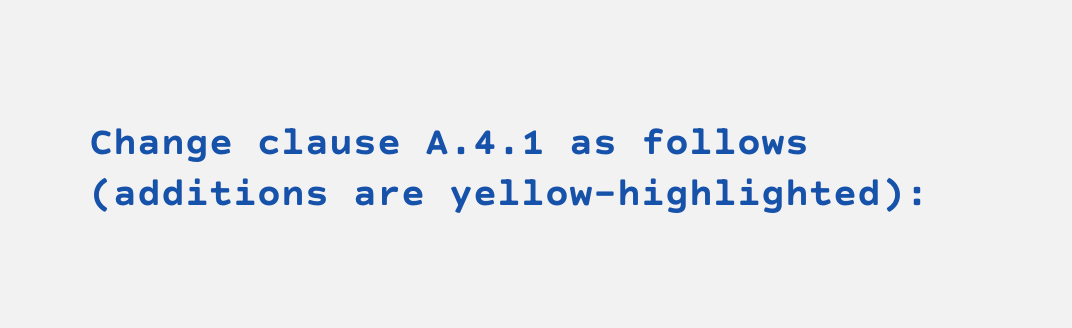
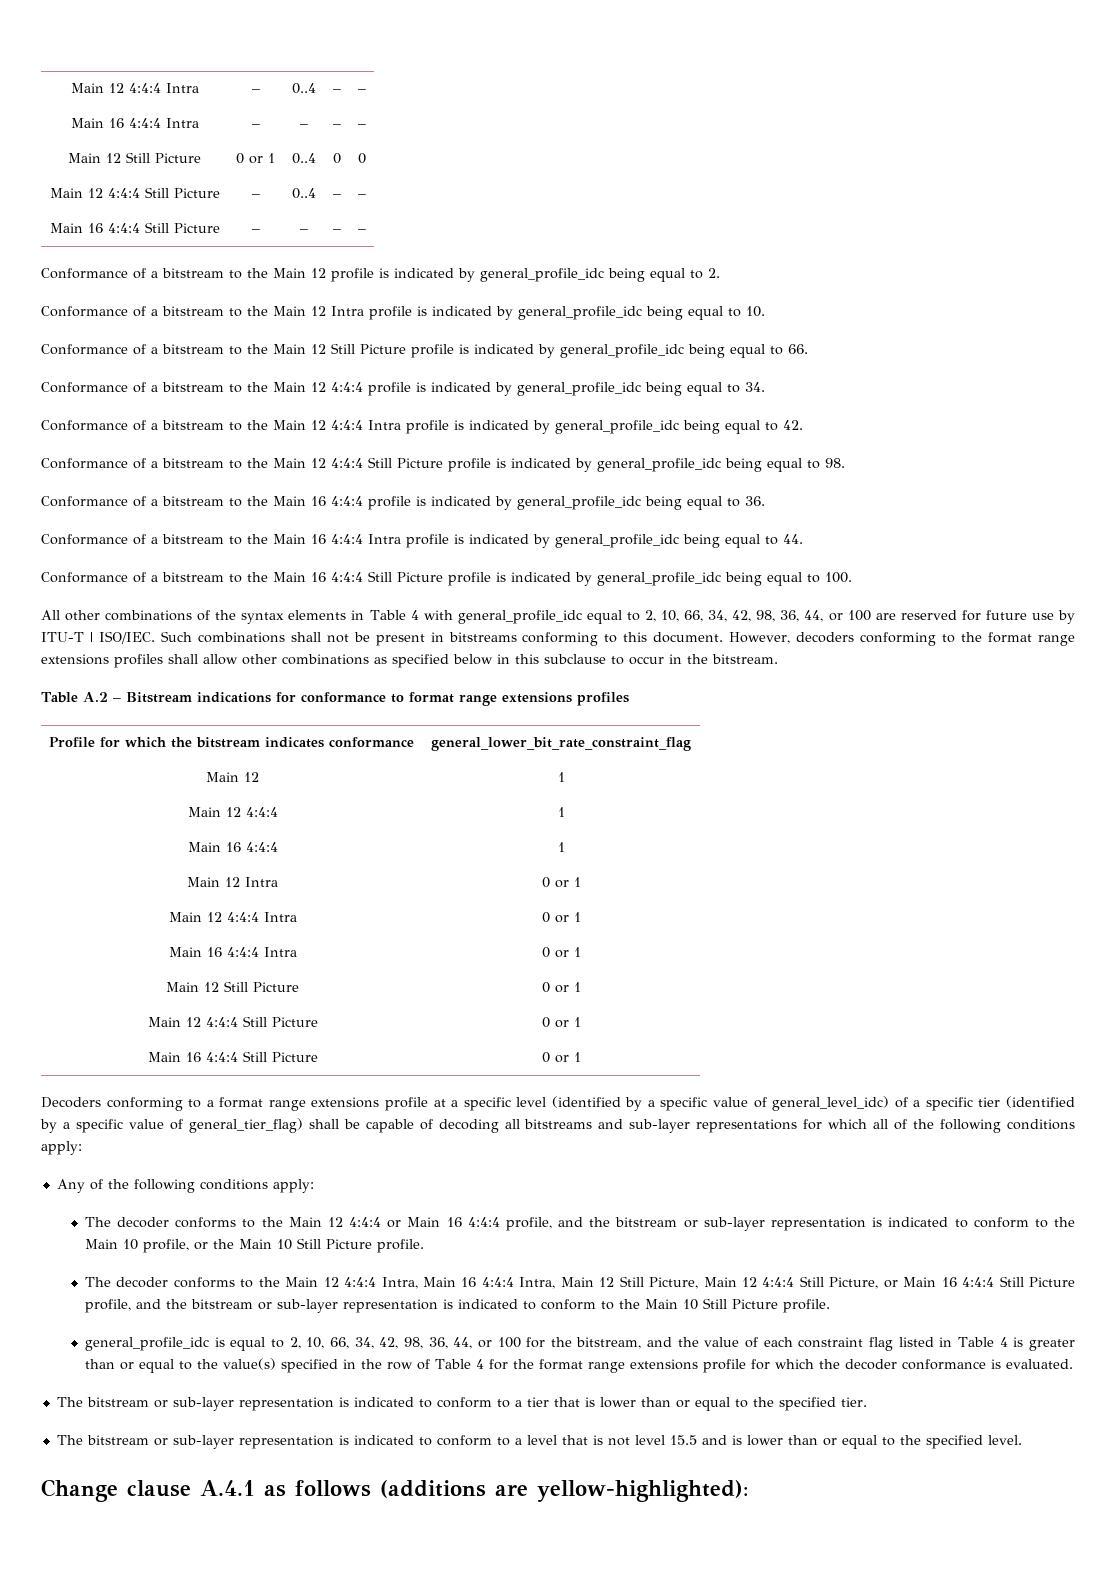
(89, 145) none -> [70,83,199,93] [251,89,260,93] [292,83,316,94] [333,89,341,93] [357,89,366,93] [70,118,199,128] [251,124,260,128] [300,124,308,128] [333,124,341,128] [357,124,366,128] [68,152,201,163] [236,153,275,164] [292,153,316,164] [333,153,341,164] [357,153,366,164] [49,187,220,198] [251,194,260,198] [292,188,316,199] [333,194,341,198] [357,194,366,198] [49,222,220,233] [251,229,260,233] [300,229,308,233] [333,229,341,233] [357,229,366,233] [41,268,720,282] [41,306,765,320] [41,343,808,358] [41,382,765,396] [41,420,803,434] [41,457,845,472] [41,496,765,510] [41,534,803,548] [41,571,852,586] [41,610,1076,624] [41,631,1076,646] [41,654,778,668] [41,692,629,706] [48,737,414,748] [430,737,691,751] [206,772,259,782] [558,772,565,782] [187,807,278,817] [558,807,565,817] [187,842,278,852] [558,842,565,852] [187,877,278,887] [542,877,581,888] [168,912,297,922] [542,912,581,923] [168,947,297,957] [542,947,581,958] [166,981,299,992] [542,982,581,993] [147,1016,318,1027] [542,1017,581,1028] [147,1051,318,1062] [542,1052,581,1063] [41,1096,1076,1111] [40,1118,1076,1133] [41,1141,82,1155] [56,1179,314,1193] [84,1217,1075,1231] [84,1238,424,1253] [84,1276,1075,1289] [84,1298,830,1313] [84,1337,1075,1351] [84,1358,1073,1373] [56,1397,867,1411] [56,1435,1022,1449] Main 12 4:4:4 Intra | – | 0..4 | – | – // Main 16 4:4:4 Intra | – | – | – | – // Main 12 Still Picture | 0 or 1 | 0..4 | 0 | 0 // Main 12 4:4:4 Still Picture | – | 0..4 | – | – // Main 16 4:4:4 Still Picture | – | – | – | – // Conformance of a bitstream to the Main 12 profile is indicated by general_profile_idc being equal to 2. // Conformance of a bitstream to the Main 12 Intra profile is indicated by general_profile_idc being equal to 10. // Conformance of a bitstream to the Main 12 Still Picture profile is indicated by general_profile_idc being equal to 66. // Conformance of a bitstream to the Main 12 4:4:4 profile is indicated by general_profile_idc being equal to 34. // Conformance of a bitstream to the Main 12 4:4:4 Intra profile is indicated by general_profile_idc being equal to 42. // Conformance of a bitstream to the Main 12 4:4:4 Still Picture profile is indicated by general_profile_idc being equal to 98. // Conformance of a bitstream to the Main 16 4:4:4 profile is indicated by general_profile_idc being equal to 36. // Conformance of a bitstream to the Main 16 4:4:4 Intra profile is indicated by general_profile_idc being equal to 44. // Conformance of a bitstream to the Main 16 4:4:4 Still Picture profile is indicated by general_profile_idc being equal to 100. // All other combinations of the syntax elements in Table 4 with general_profile_idc equal to 2, 10, 66, 34, 42, 98, 36, 44, or 100 are reserved for future use by ITU-T | ISO/IEC. Such combinations shall not be present in bitstreams conforming to this document. However, decoders conforming to the format range extensions profiles shall allow other combinations as specified below in this subclause to occur in the bitstream. // Table A.2 – Bitstream indications for conformance to format range extensions profiles // Profile for which the bitstream indicates conformance | general_lower_bit_rate_constraint_flag // Main 12 | 1 // Main 12 4:4:4 | 1 // Main 16 4:4:4 | 1 // Main 12 Intra | 0 or 1 // Main 12 4:4:4 Intra | 0 or 1 // Main 16 4:4:4 Intra | 0 or 1 // Main 12 Still Picture | 0 or 1 // Main 12 4:4:4 Still Picture | 0 or 1 // Main 16 4:4:4 Still Picture | 0 or 1 // Decoders conforming to a format range extensions profile at a specific level (identified by a specific value of general_level_idc) of a specific tier (identified by a specific value of general_tier_flag) shall be capable of decoding all bitstreams and sub-layer representations for which all of the following conditions apply: // Any of the following conditions apply: // The decoder conforms to the Main 12 4:4:4 or Main 16 4:4:4 profile, and the bitstream or sub-layer representation is indicated to conform to the Main 10 profile, or the Main 10 Still Picture profile. // The decoder conforms to the Main 12 4:4:4 Intra, Main 16 4:4:4 Intra, Main 12 Still Picture, Main 12 4:4:4 Still Picture, or Main 16 4:4:4 Still Picture profile, and the bitstream or sub-layer representation is indicated to conform to the Main 10 Still Picture profile. // general_profile_idc is equal to 2, 10, 66, 34, 42, 98, 36, 44, or 100 for the bitstream, and the value of each constraint flag listed in Table 4 is greater than or equal to the value(s) specified in the row of Table 4 for the format range extensions profile for which the decoder conformance is evaluated. // The bitstream or sub-layer representation is indicated to conform to a tier that is lower than or equal to the specified tier. // The bitstream or sub-layer representation is indicated to conform to a level that is not level 15.5 and is lower than or equal to the specified level. //

